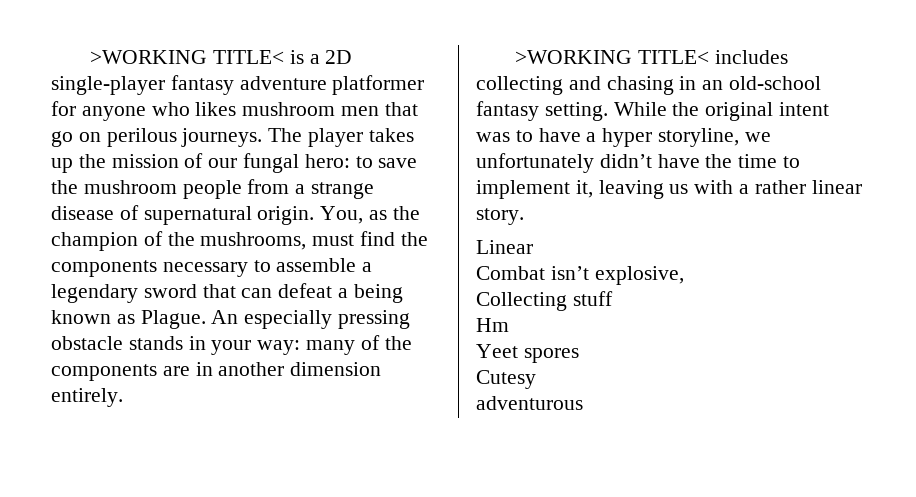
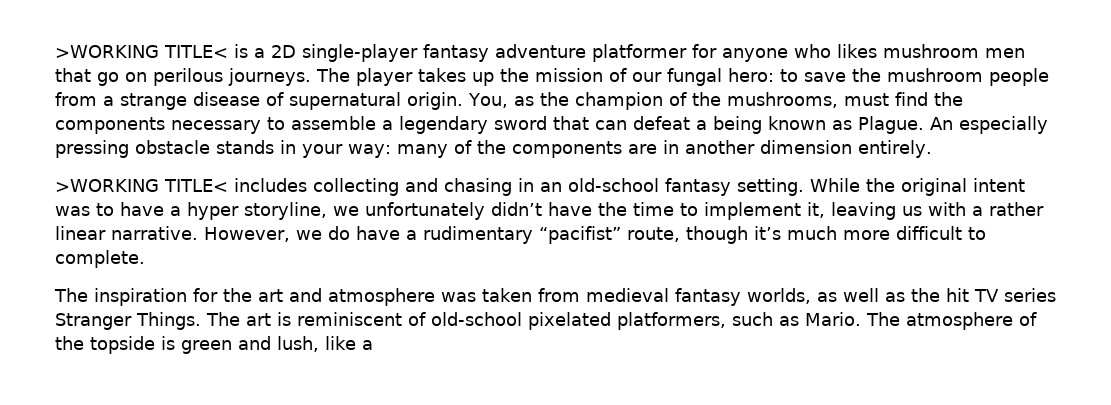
[476,208,524,225] [476,240,533,254] [476,266,684,285] [476,291,613,311] [476,318,509,332] [476,344,579,363] [476,370,536,389] [476,396,583,410] story. // Linear // Combat isn’t explosive, // Collecting stuff // Hm // Yeet spores // Cutesy // adventurous -> [111,226,986,244] [55,250,145,268] [54,288,1056,306] [55,312,1037,330] [55,336,373,354] narrative. However, we do have a rudimentary “pacifist” route, though it’s much more difficult to complete. // The inspiration for the art and atmosphere was taken from medieval fantasy worlds, as well as the hit TV series Stranger Things. The art is reminiscent of old-school pixelated platformers, such as Mario. The atmosphere of the topside is green and lush, like a

